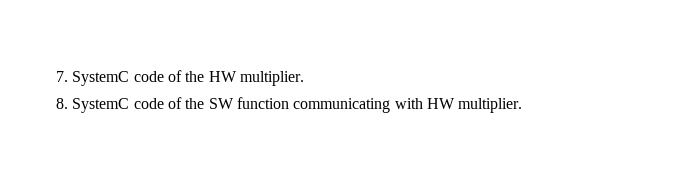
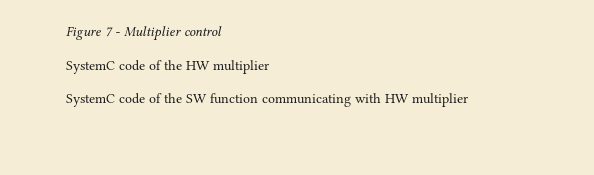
[56,71,68,82] 7. -> [66,26,222,41] Figure 7 - Multiplier control //
[239,71,304,86] [56,98,68,109] multiplier. // 8. -> [213,60,269,74] multiplier //
[458,98,523,113] multiplier. -> [412,93,468,107] multiplier

